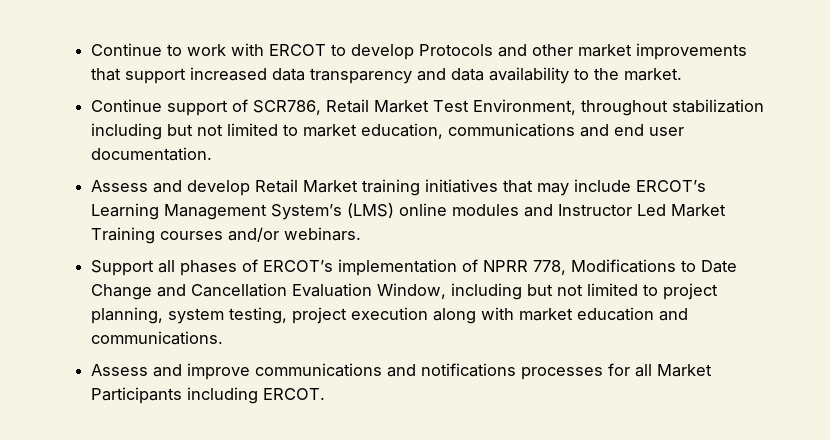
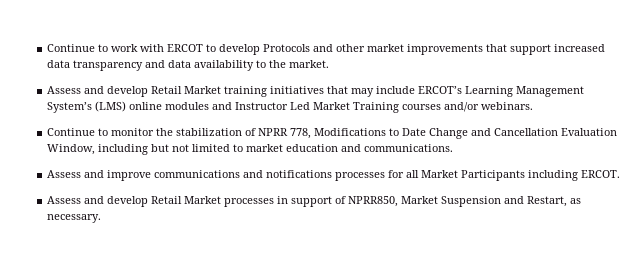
[90,99,764,116] [90,123,684,140] [90,147,212,161] // Continue support of SCR786, Retail Market Test Environment, throughout stabilization including but not limited to market education, communications and end user documentation. -> (330, 64) none
[90,259,457,276] Support all phases of ERCOT’s implementation -> [47,128,243,136] Continue to monitor the stabilization
[662,283,718,300] [90,307,514,324] project planning, system testing, project execution along with -> (244, 148) none
(325, 394) none -> [47,196,582,207] [47,214,102,223] // Assess and develop Retail Market processes in support of NPRR850, Market Suspension and Restart, as necessary.

